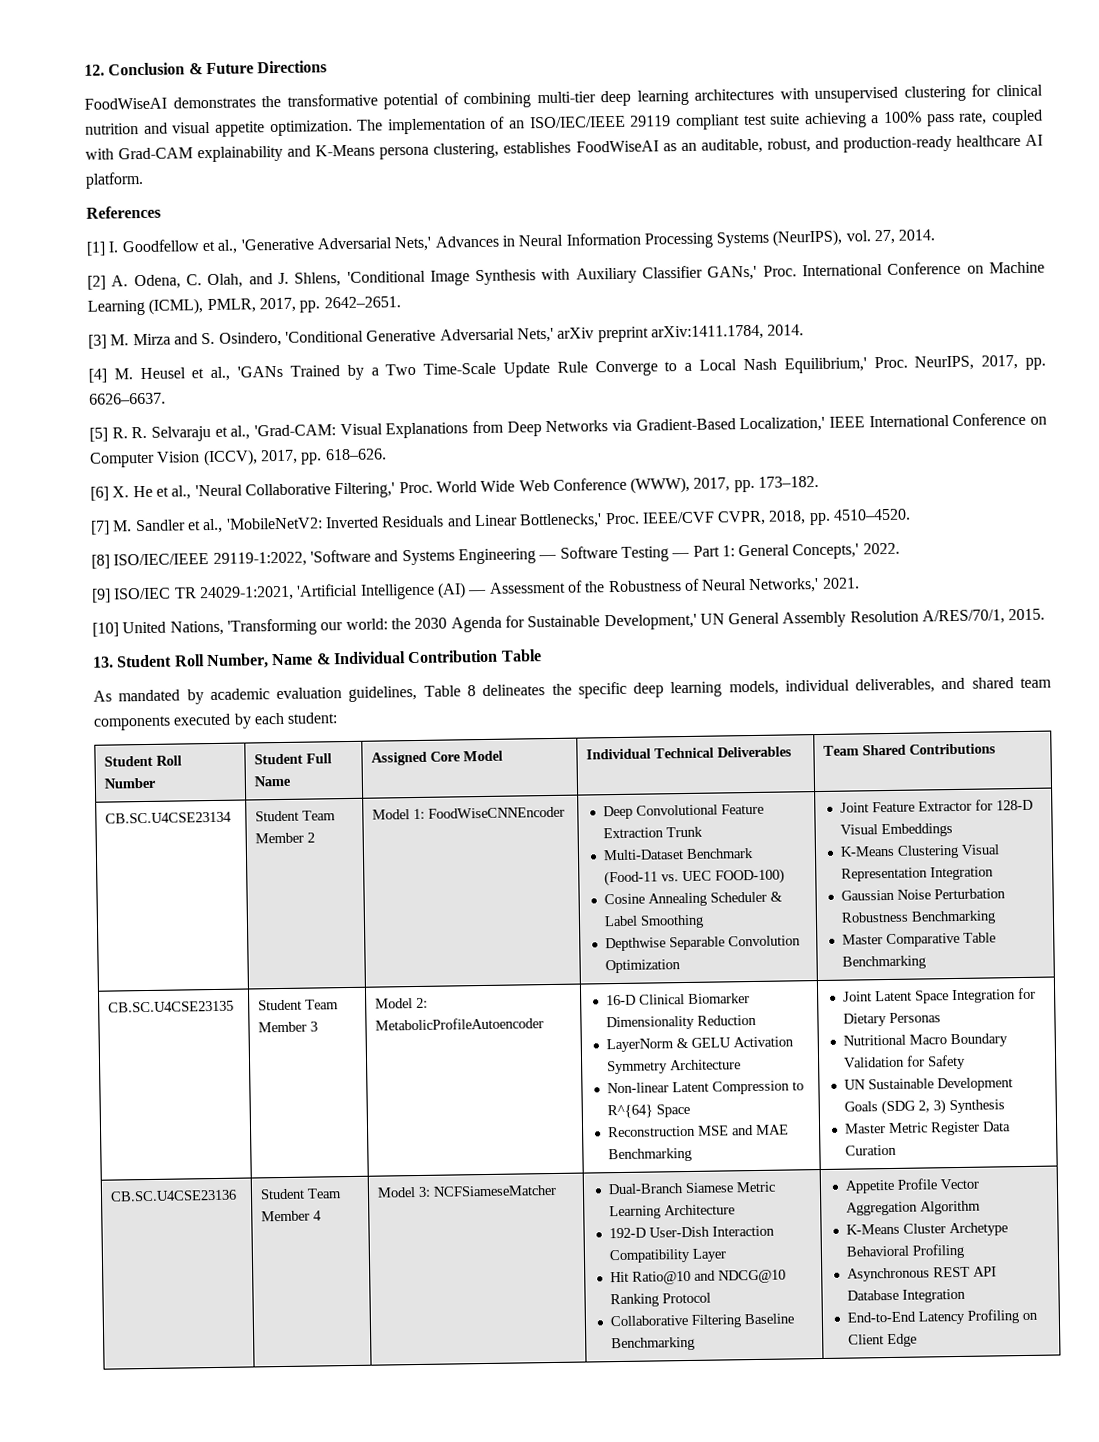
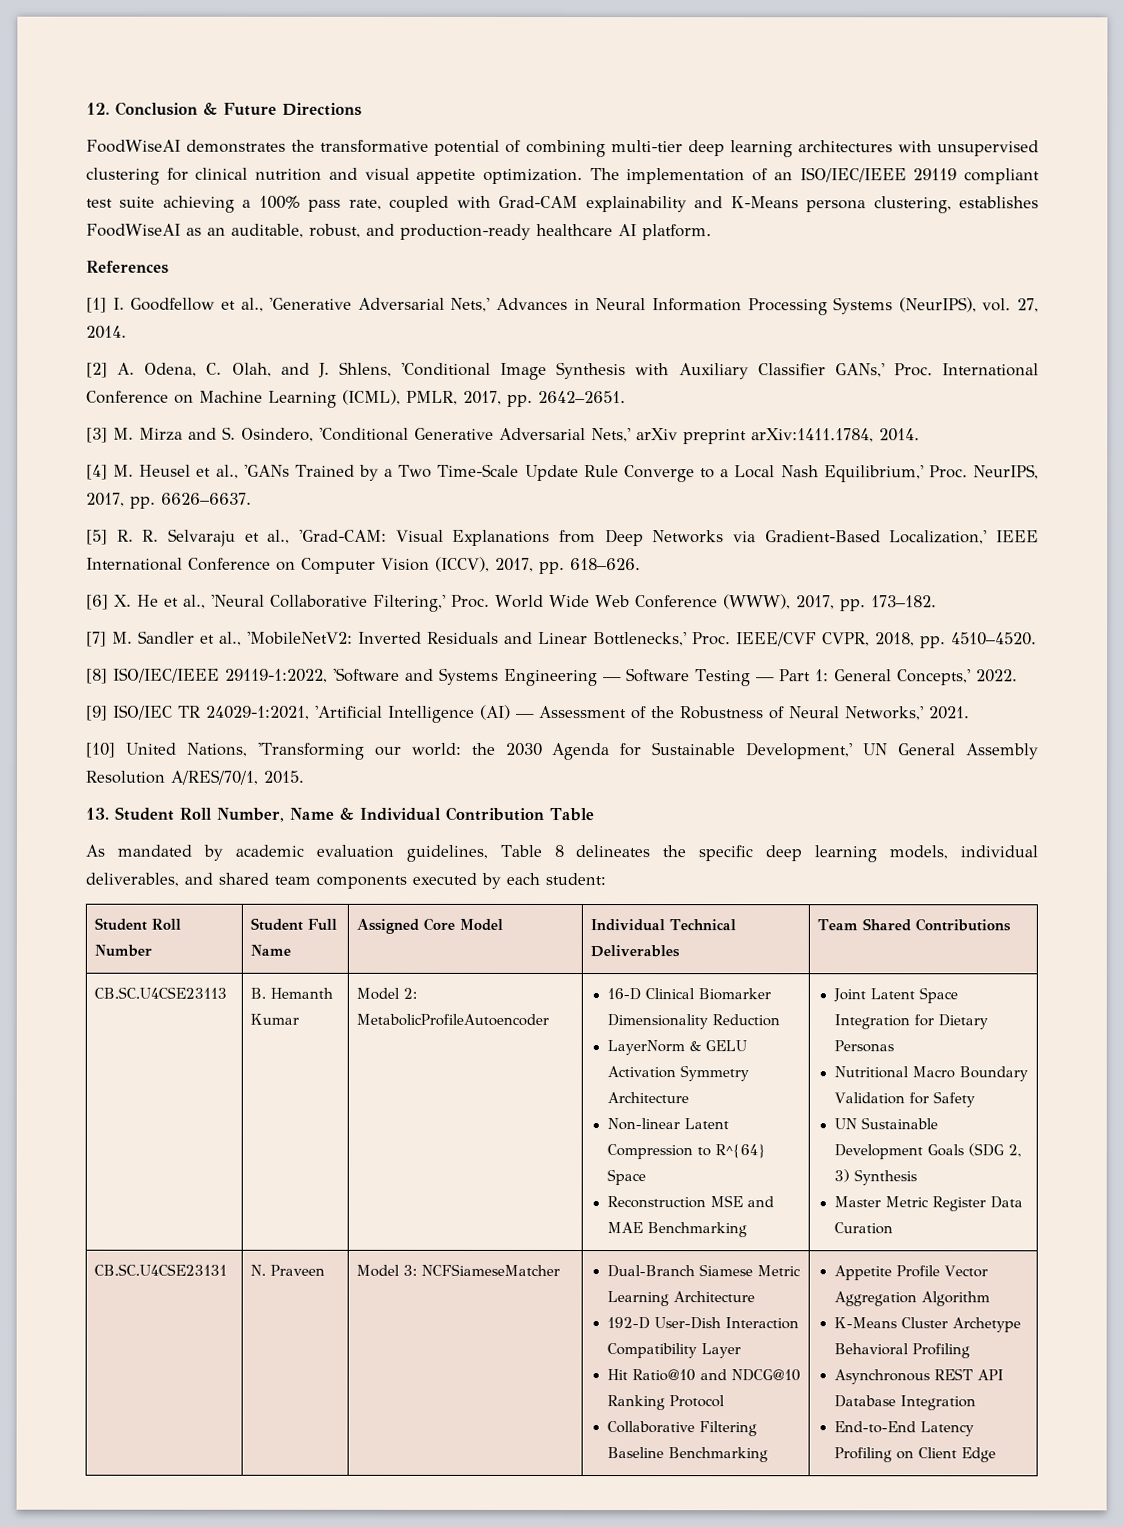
[105,811,233,824] [255,810,337,822] [255,832,316,844] [372,806,566,820] [603,803,765,820] [603,826,704,839] [603,847,755,861] [604,868,786,887] [604,891,784,907] [604,914,705,929] [605,935,802,952] [605,959,682,974] [840,799,1034,813] [840,823,954,838] [840,844,1001,859] [841,866,995,882] [841,888,1007,901] [841,910,997,925] [842,932,997,948] [842,955,927,970] [108,1000,235,1013] [258,999,340,1011] [258,1021,319,1033] CB.SC.U4CSE23134 | Student Team Member 2 | Model 1: FoodWiseCNNEncoder | Deep Convolutional Feature Extraction Trunk // Multi-Dataset Benchmark (Food-11 vs. UEC FOOD-100) // Cosine Annealing Scheduler & Label Smoothing // Depthwise Separable Convolution Optimization | Joint Feature Extractor for 128-D Visual Embeddings // K-Means Clustering Visual Representation Integration // Gaussian Noise Perturbation Robustness Benchmarking // Master Comparative Table Benchmarking // CB.SC.U4CSE23135 | Student Team Member 3 -> [94,986,228,999] [250,987,334,999] [250,1013,300,1025] CB.SC.U4CSE23113 | B. Hemanth Kumar
[110,1189,238,1202] [260,1188,343,1200] [261,1210,323,1222] CB.SC.U4CSE23136 | Student Team Member 4 -> [94,1263,228,1276] [250,1264,326,1276] CB.SC.U4CSE23131 | N. Praveen

